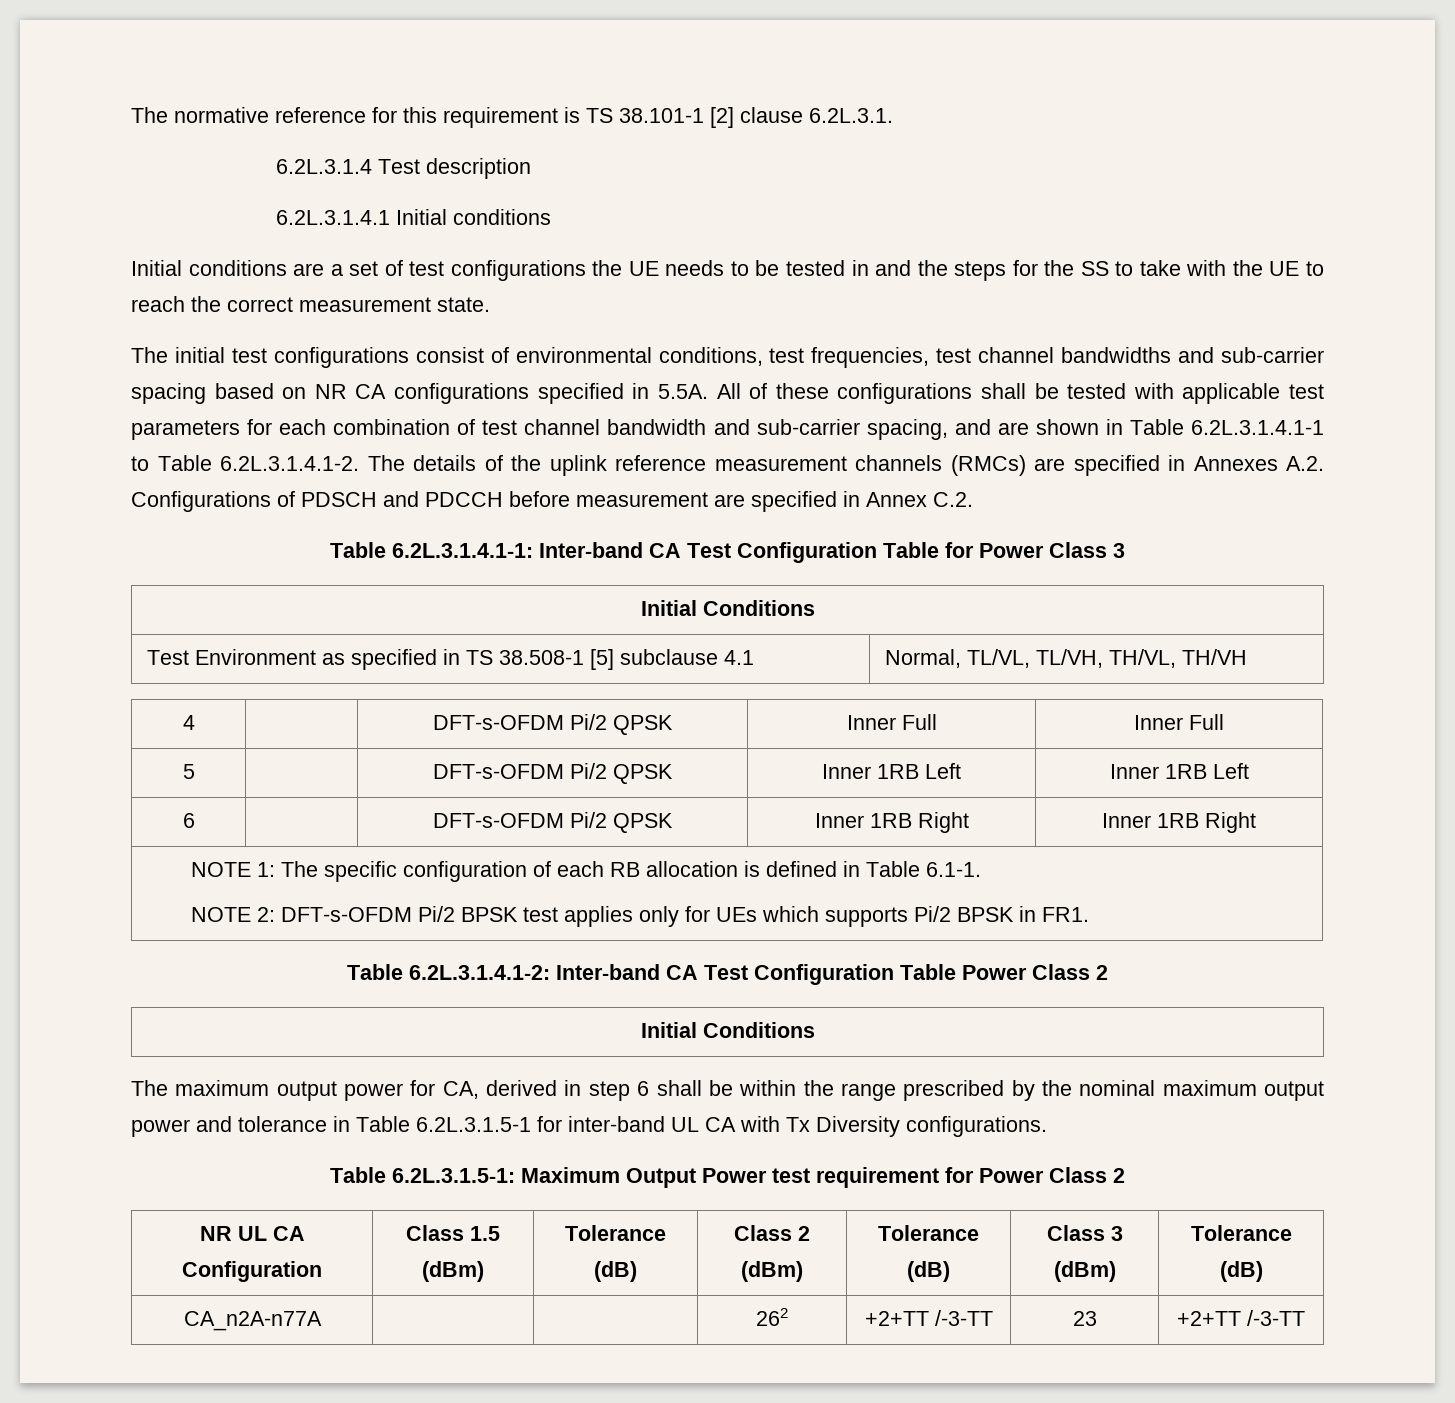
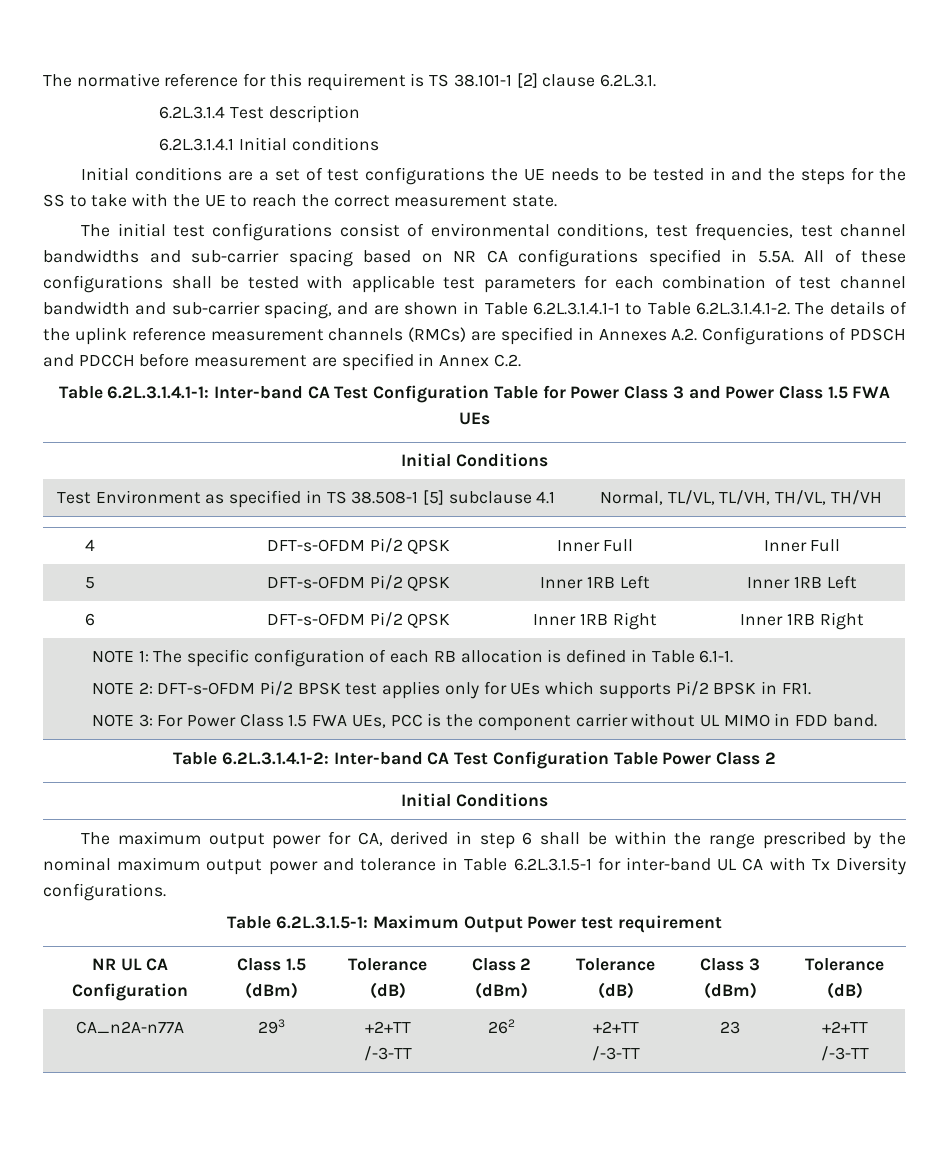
(1125, 550) none -> [688,386,891,399] [459,412,490,425] and Power Class 1.5 FWA UEs
(1089, 914) none -> [91,713,877,731] // NOTE 3: For Power Class 1.5 FWA UEs, PCC is the component carrier without UL MIMO in FDD band.
[945,1167,1125,1183] for Power Class 2 -> (722, 924) none
(322, 1321) | -> [258,1019,285,1034] [364,1021,411,1033] [363,1046,412,1061] 293 | +2+TT /-3-TT

